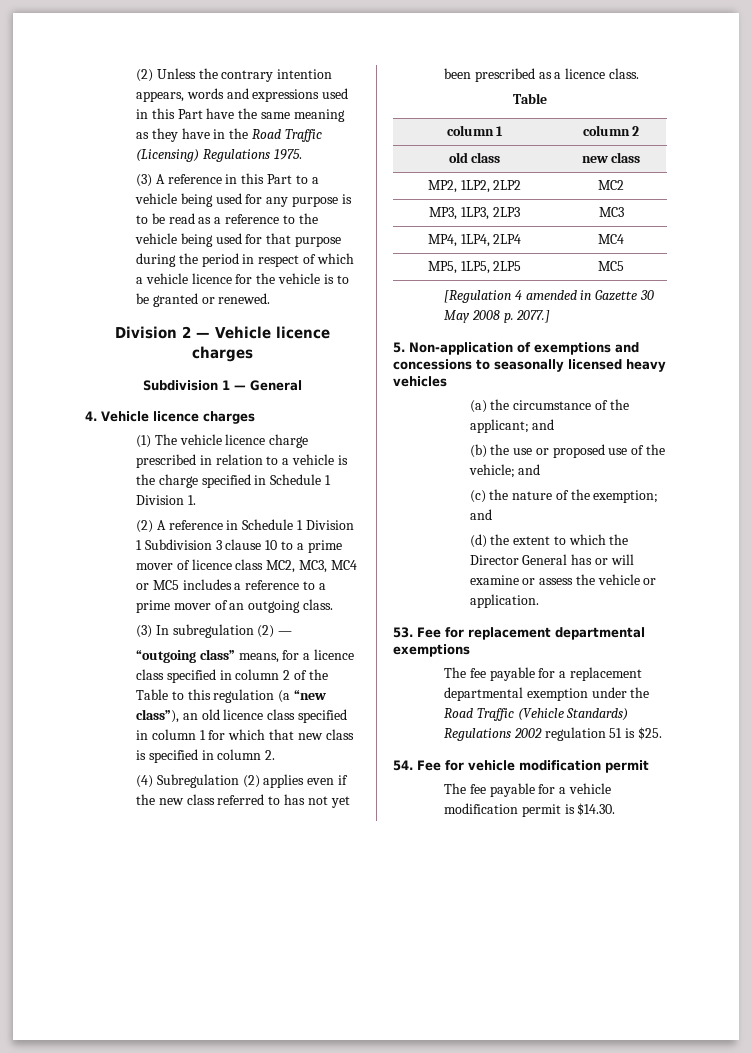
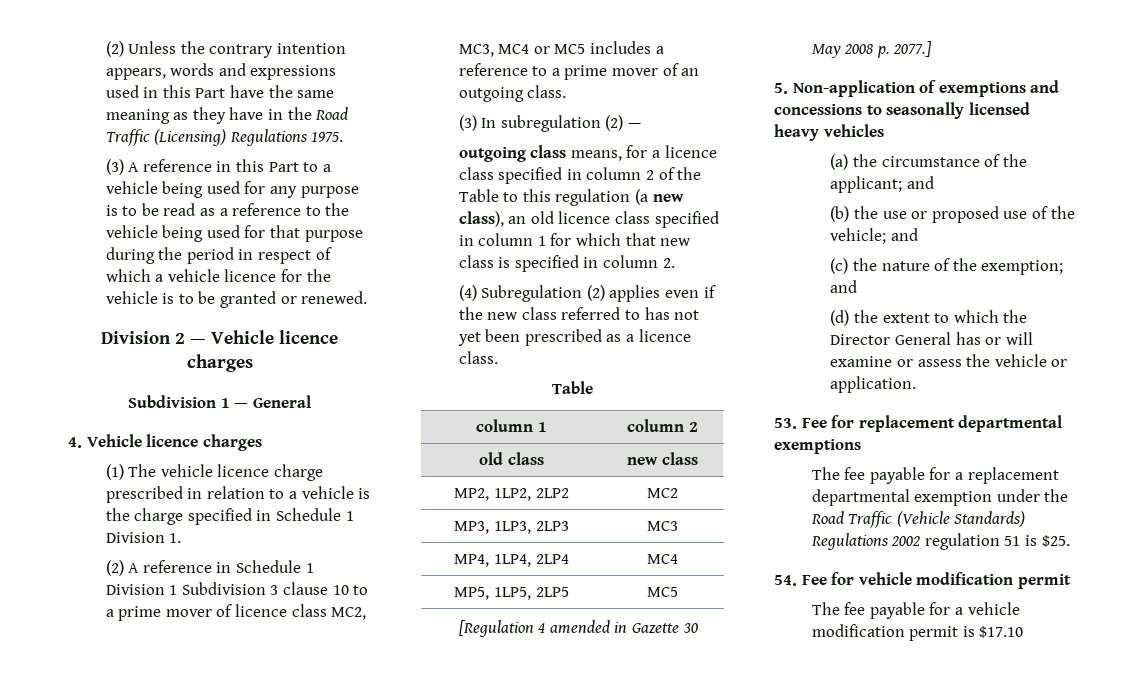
[136,649,235,663] “outgoing class” -> [458,145,567,162] outgoing class
[293,690,326,700] [136,709,180,723] “new class”), -> [652,194,684,202] [458,211,504,227] new class),
[577,803,616,816] $14.30. -> [979,626,1024,638] $17.10

